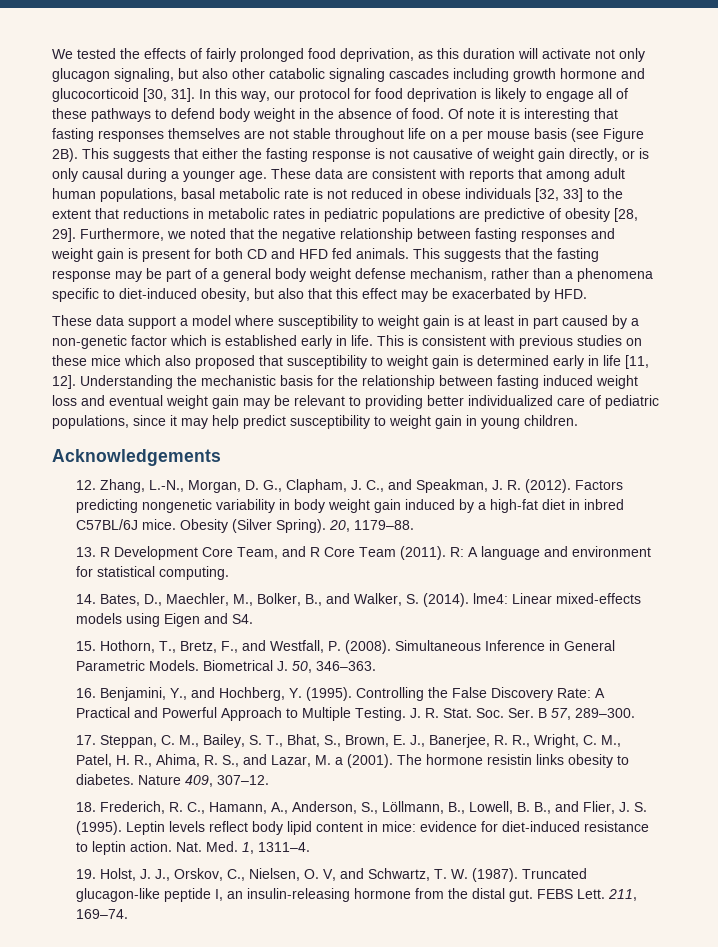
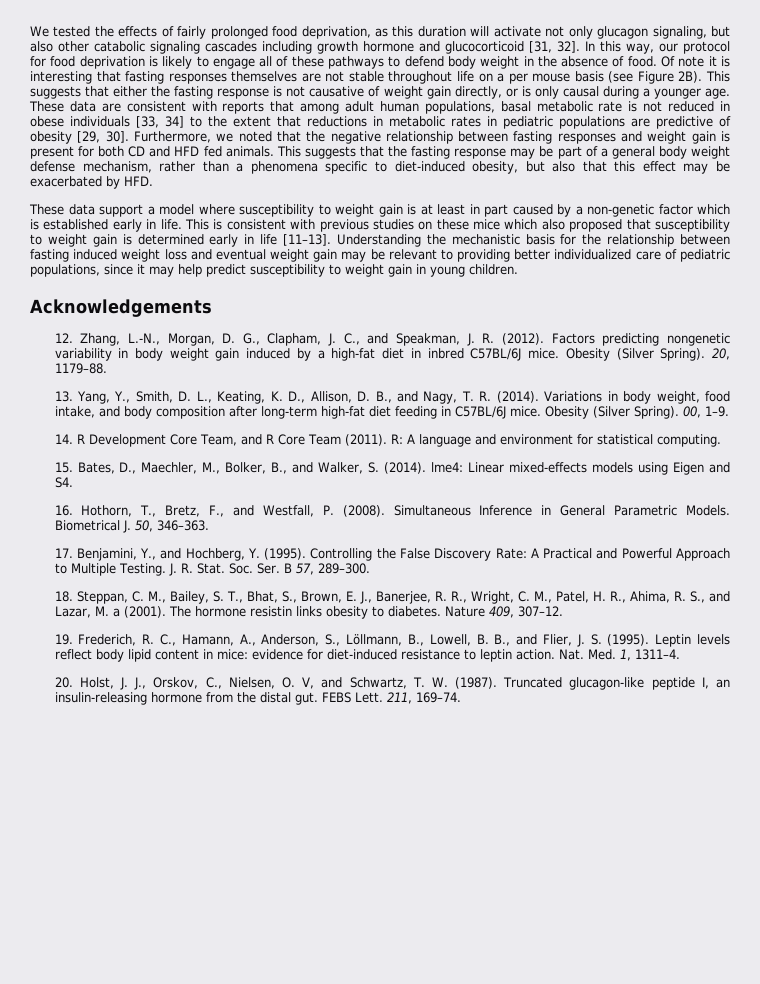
[143,88,195,102] [30, 31]. -> [529,41,580,53] [31, 32].
[535,188,583,202] [32, 33] -> [136,116,184,128] [33, 34]
[614,208,638,222] [52,228,76,242] [28, 29]. -> [77,131,129,143] [29, 30].
[625,355,649,369] [52,375,76,389] [11, 12]. -> [283,234,331,246] [11–13].
(96, 552) none -> [77,391,731,404] [54,406,729,419] [54,434,73,444] Yang, Y., Smith, D. L., Keating, K. D., Allison, D. B., and Nagy, T. R. (2014). Variations in body weight, food intake, and body composition after long-term high-fat diet feeding in C57BL/6J mice. Obesity (Silver Spring). 00, 1–9. // 14.
[75,594,96,604] 14. -> [54,462,73,473] 15.
[75,641,96,651] 15. -> [54,505,73,516] 16.
[75,688,96,698] 16. -> [54,548,73,558] 17.
[75,735,96,745] 17. -> [54,591,73,602] 18.
[75,802,96,812] 18. -> [54,634,73,645] 19.
[75,869,96,879] 19. -> [54,677,73,688] 20.

